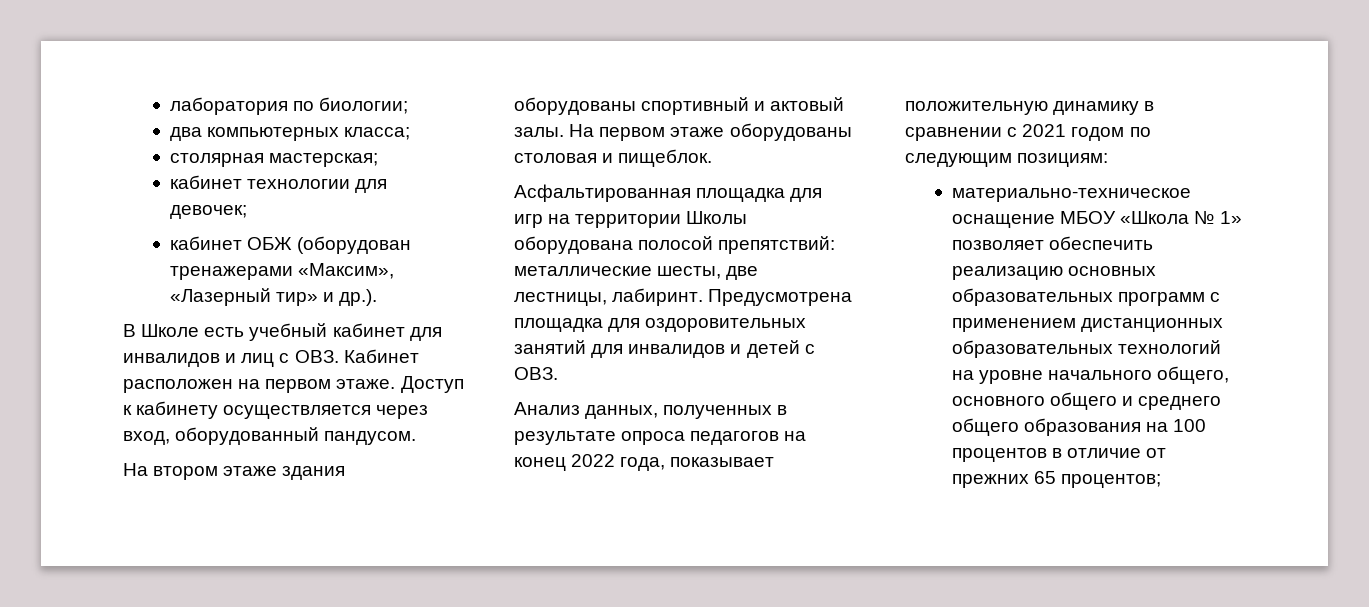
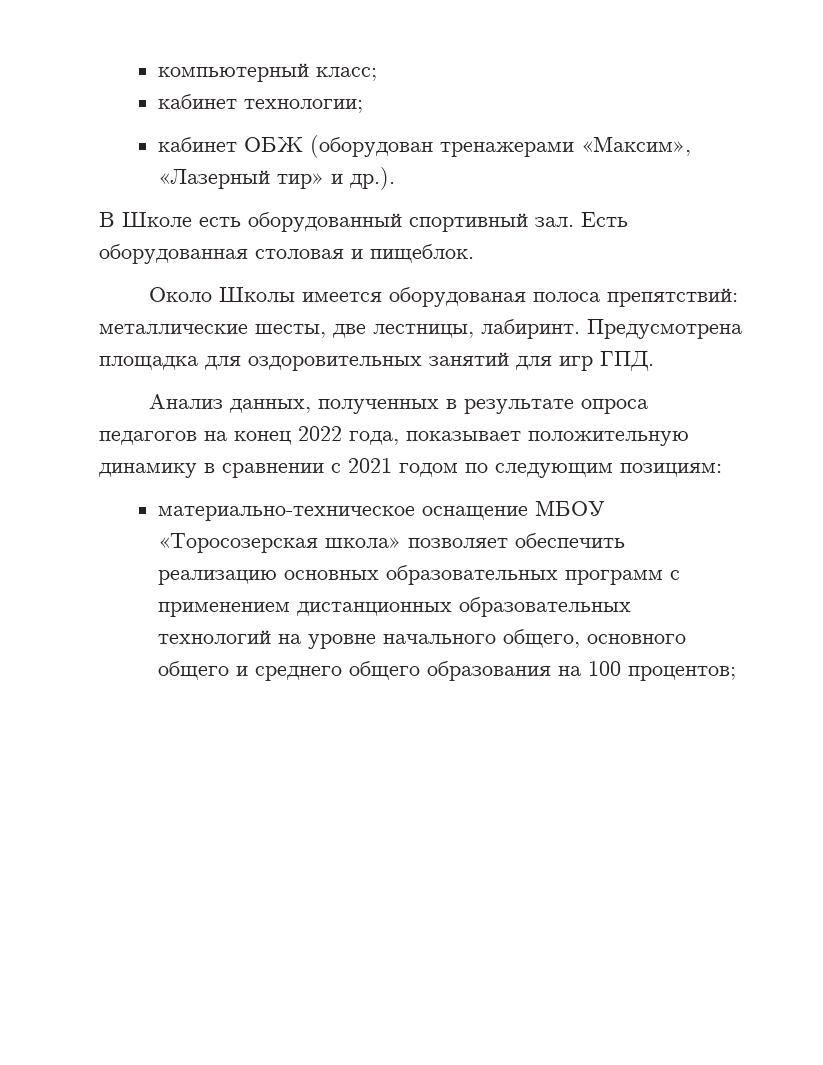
[170,97,409,115] [170,127,411,141] [170,153,379,167] [170,175,388,193] [170,205,248,219] лаборатория по биологии; // два компьютерных класса; // столярная мастерская; // кабинет технологии для девочек; -> [158,63,378,82] [158,94,364,113] компьютерный класс; // кабинет технологии;
[249,323,442,341] [123,349,419,367] [123,376,464,393] [123,401,429,419] [123,427,417,445] [123,463,346,480] [514,97,845,115] [514,123,852,141] [514,149,713,167] [514,184,823,202] [514,211,748,228] [514,236,714,254] учебный кабинет для инвалидов и лиц с ОВЗ. Кабинет расположен на первом этаже. Доступ к кабинету осуществляется через вход, оборудованный пандусом. // На втором этаже здания оборудованы спортивный и актовый залы. На первом этаже оборудованы столовая и пищеблок. // Асфальтированная площадка для игр на территории Школы оборудована полосой -> [248,212,628,232] [99,244,474,264] [148,287,600,307] оборудованный спортивный зал. Есть оборудованная столовая и пищеблок. // Около Школы имеется оборудованая полоса
[628,340,815,358] [514,367,558,380] инвалидов и детей с ОВЗ. -> [559,351,654,371] игр ГПД.
[1120,211,1242,224] «Школа № 1» -> [158,533,402,553] «Торосозерская школа»
[952,448,1167,462] [952,471,1057,488] процентов в отличие от прежних 65 -> (622, 668) none

